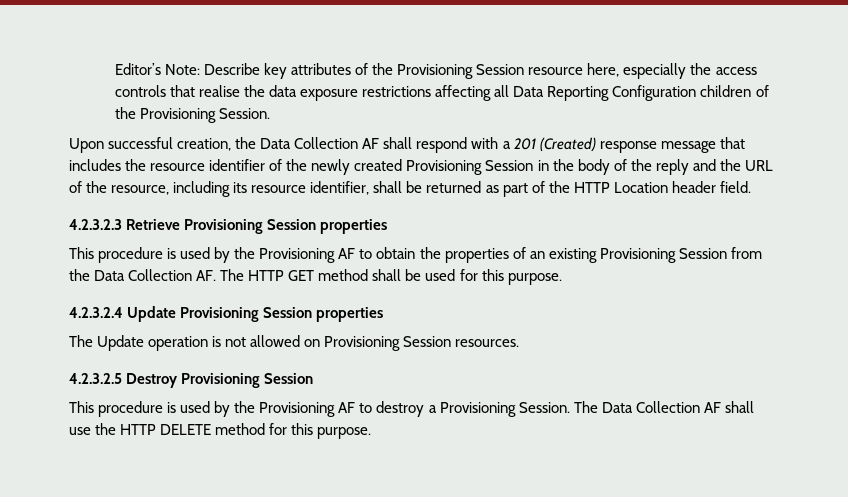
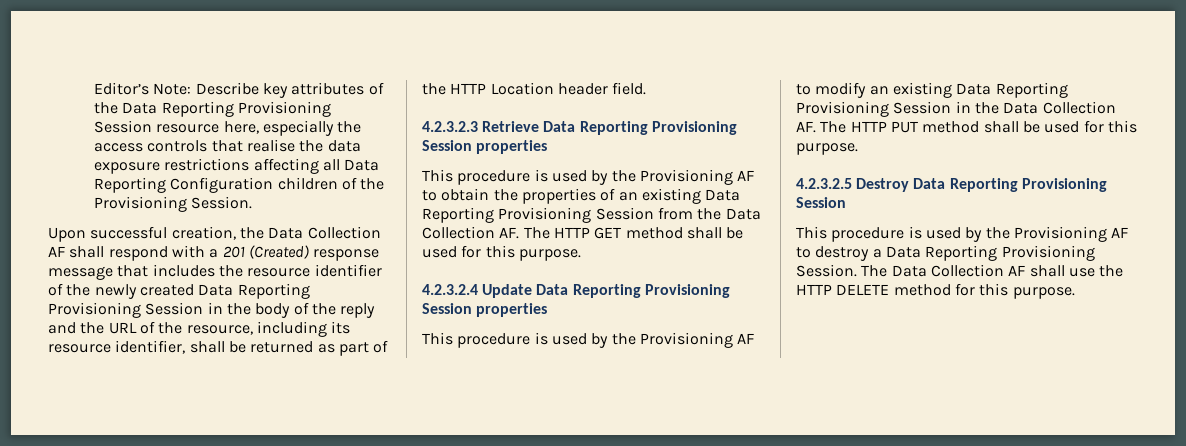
(394, 69) none -> [122,101,234,117] Data Reporting
(403, 165) none -> [198,283,310,299] Data Reporting
(181, 224) none -> [543,121,648,135] Data Reporting
(597, 255) none -> [705,189,741,201] [422,207,494,223] Data Reporting
[180,307,384,322] [69,335,520,351] Provisioning Session properties // The Update operation is not allowed on Provisioning Session resources. -> [536,284,730,298] [422,303,548,317] [422,332,755,348] [796,82,1068,98] [796,101,1116,117] [796,120,1137,133] [796,143,858,155] Data Reporting Provisioning Session properties // This procedure is used by the Provisioning AF to modify an existing Data Reporting Provisioning Session in the Data Collection AF. The HTTP PUT method shall be used for this purpose.
(179, 380) none -> [913,178,1018,192] Data Reporting
(437, 409) none -> [885,245,998,261] Data Reporting

